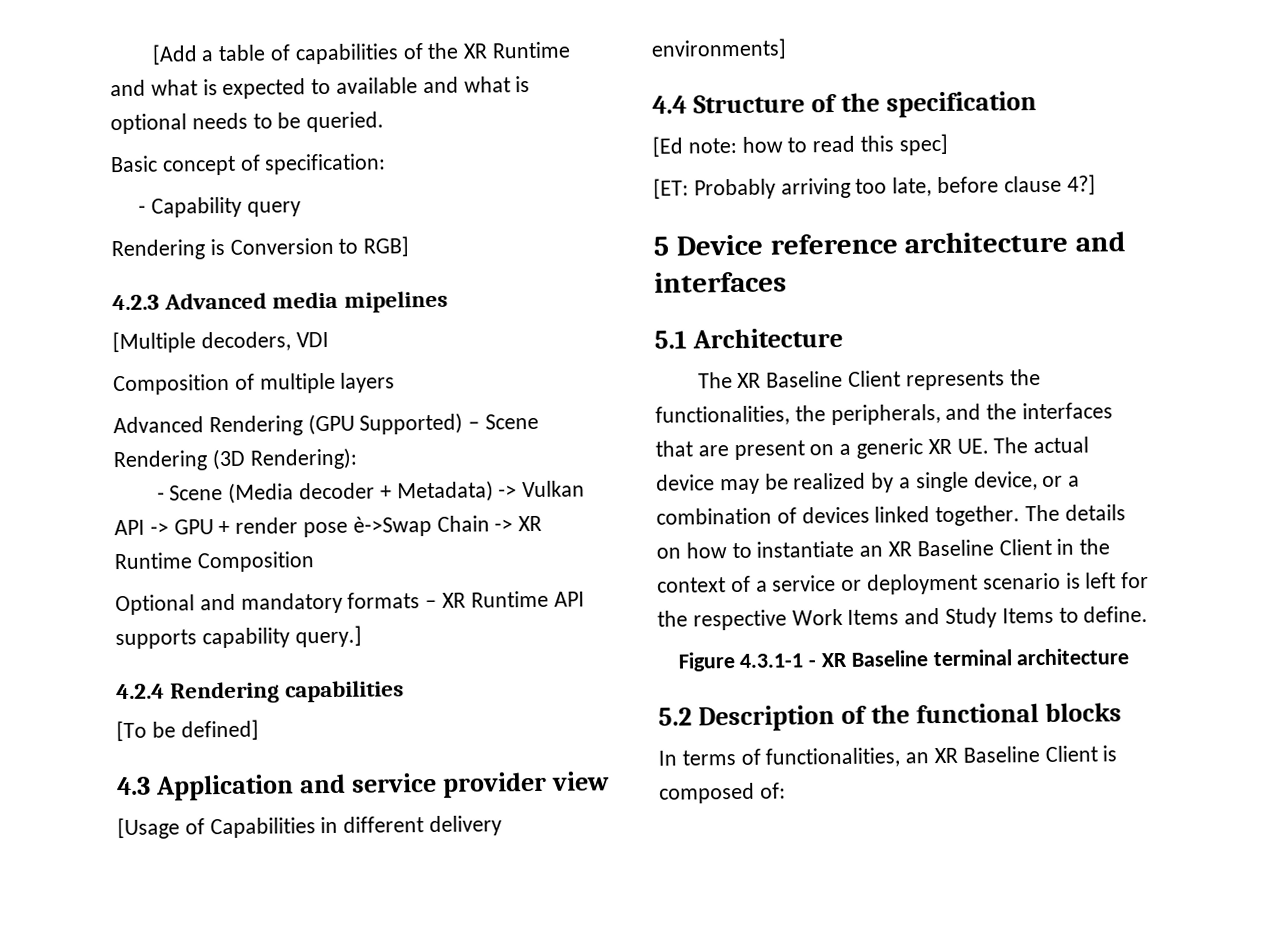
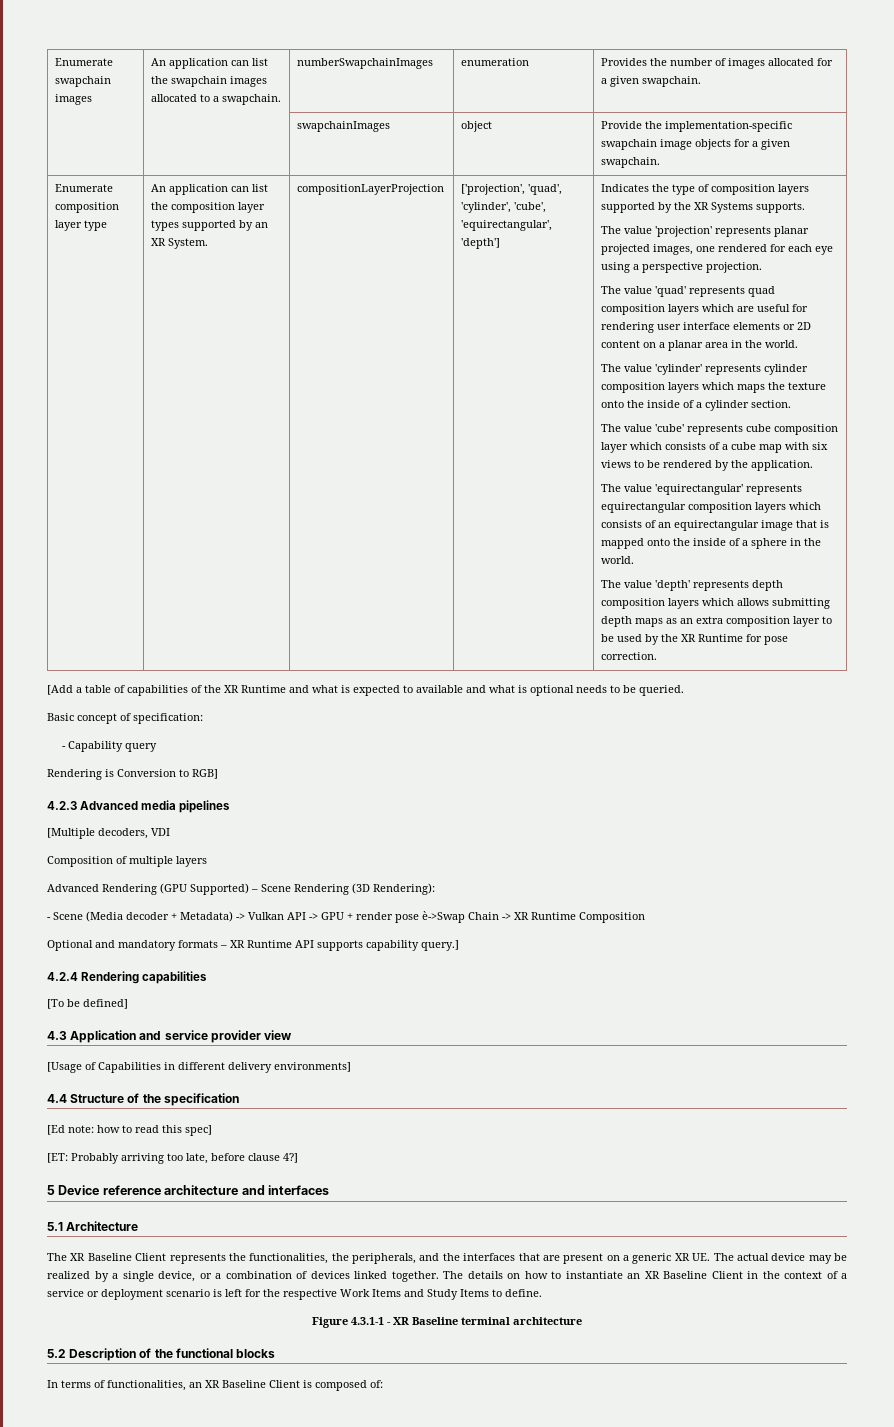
(151, 54) none -> [54,58,113,66] [54,76,111,87] [54,94,92,105] [150,58,268,69] [150,76,267,87] [150,94,281,105] [296,58,433,69] [460,58,529,66] [600,58,833,69] [600,76,701,87] [296,121,390,132] [460,121,492,132] [600,121,792,132] [600,139,790,150] [600,157,660,168] [54,184,113,192] [54,202,119,213] [54,220,107,231] [150,184,268,195] [150,202,265,213] [150,220,268,231] [150,238,208,249] [296,184,444,195] [460,184,562,195] [460,202,546,213] [460,220,552,231] [460,238,500,249] [600,184,809,195] [600,202,805,213] [600,226,809,237] [600,244,833,255] [600,262,762,273] [600,286,775,297] [600,304,808,315] [600,322,811,333] [600,340,798,351] [600,364,808,375] [600,382,826,393] [600,400,791,411] [600,424,838,435] [600,442,828,453] [600,460,813,471] [600,484,802,495] [600,502,821,513] [600,520,829,531] [600,538,821,549] [600,556,634,564] [600,580,783,591] [600,598,830,609] [600,616,832,627] [600,634,788,645] [600,652,657,660] Enumerate swapchain images | An application can list the swapchain images allocated to a swapchain. | numberSwapchainImages | enumeration | Provides the number of images allocated for a given swapchain. // | | swapchainImages | object | Provide the implementation-specific swapchain image objects for a given swapchain. // Enumerate composition layer type | An application can list the composition layer types supported by an XR System. | compositionLayerProjection | ['projection', 'quad', 'cylinder', 'cube', 'equirectangular', 'depth'] | Indicates the type of composition layers supported by the XR Systems supports. // The value 'projection' represents planar projected images, one rendered for each eye using a perspective projection. // The value 'quad' represents quad composition layers which are useful for rendering user interface elements or 2D content on a planar area in the world. // The value 'cylinder' represents cylinder composition layers which maps the texture onto the inside of a cylinder section. // The value 'cube' represents cube composition layer which consists of a cube map with six views to be rendered by the application. // The value 'equirectangular' represents equirectangular composition layers which consists of an equirectangular image that is mapped onto the inside of a sphere in the world. // The value 'depth' represents depth composition layers which allows submitting depth maps as an extra composition layer to be used by the XR Runtime for pose correction. //
[343,290,448,313] mipelines -> [179,800,231,813] pipelines

